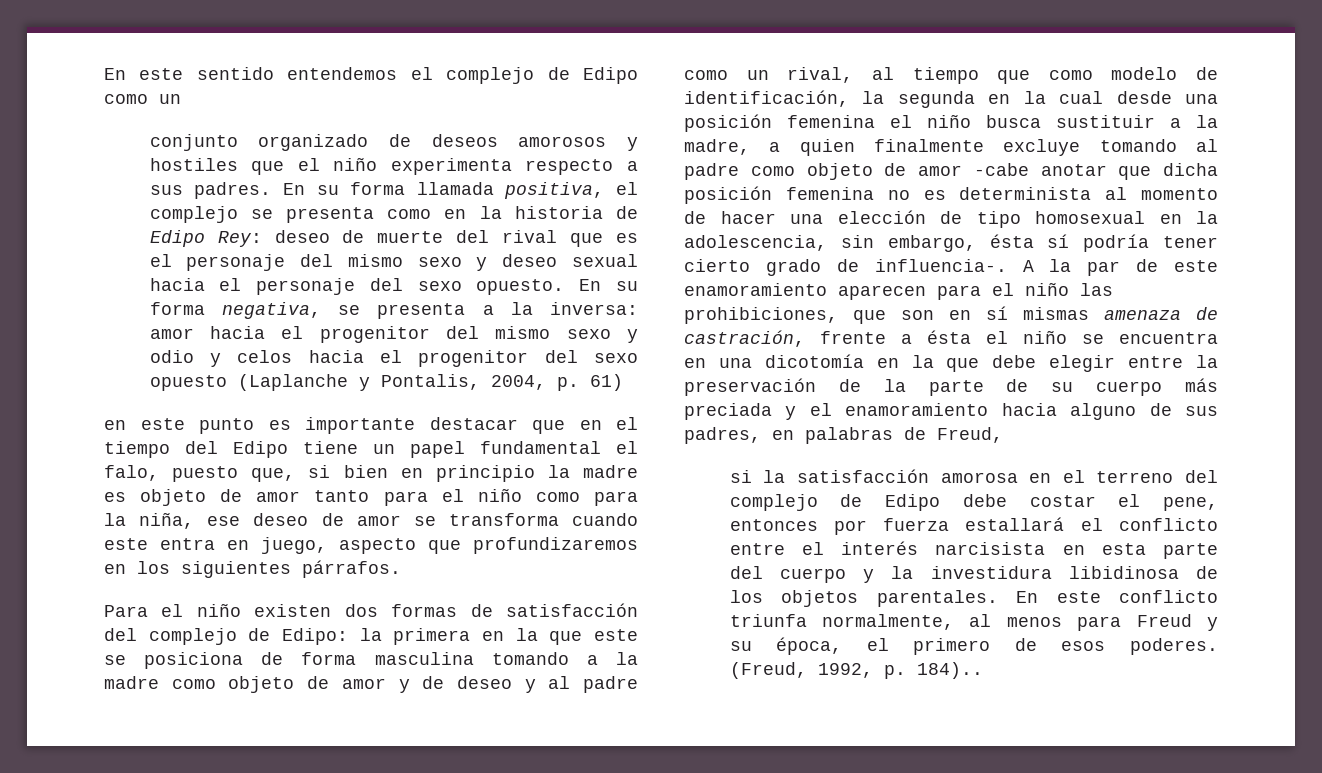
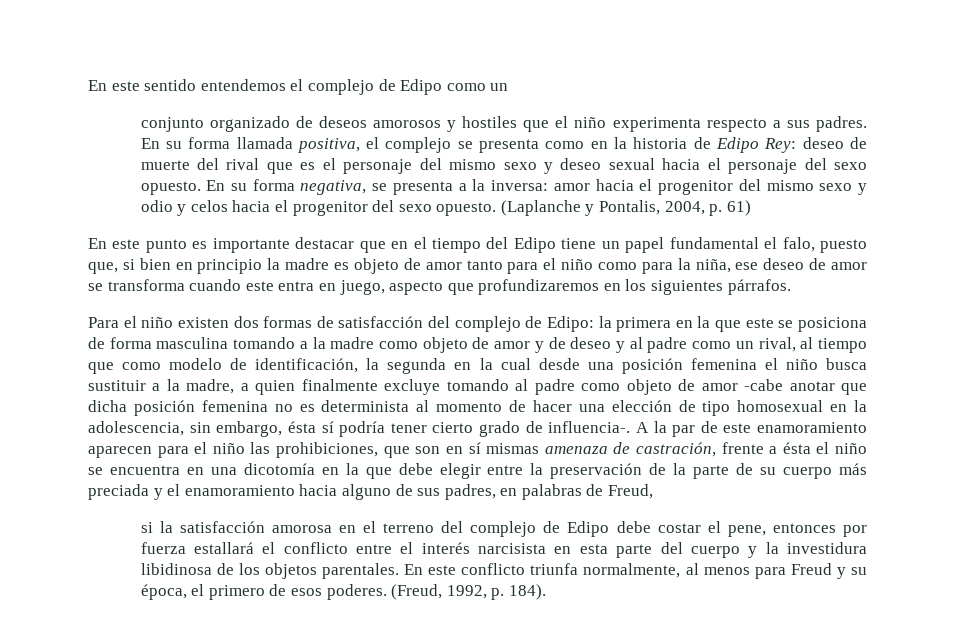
[149,375,227,391] opuesto -> [436,202,497,216] opuesto.
[104,420,126,430] en -> [88,238,107,249] En
[916,662,983,679] 184).. -> [508,584,546,600] 184).

